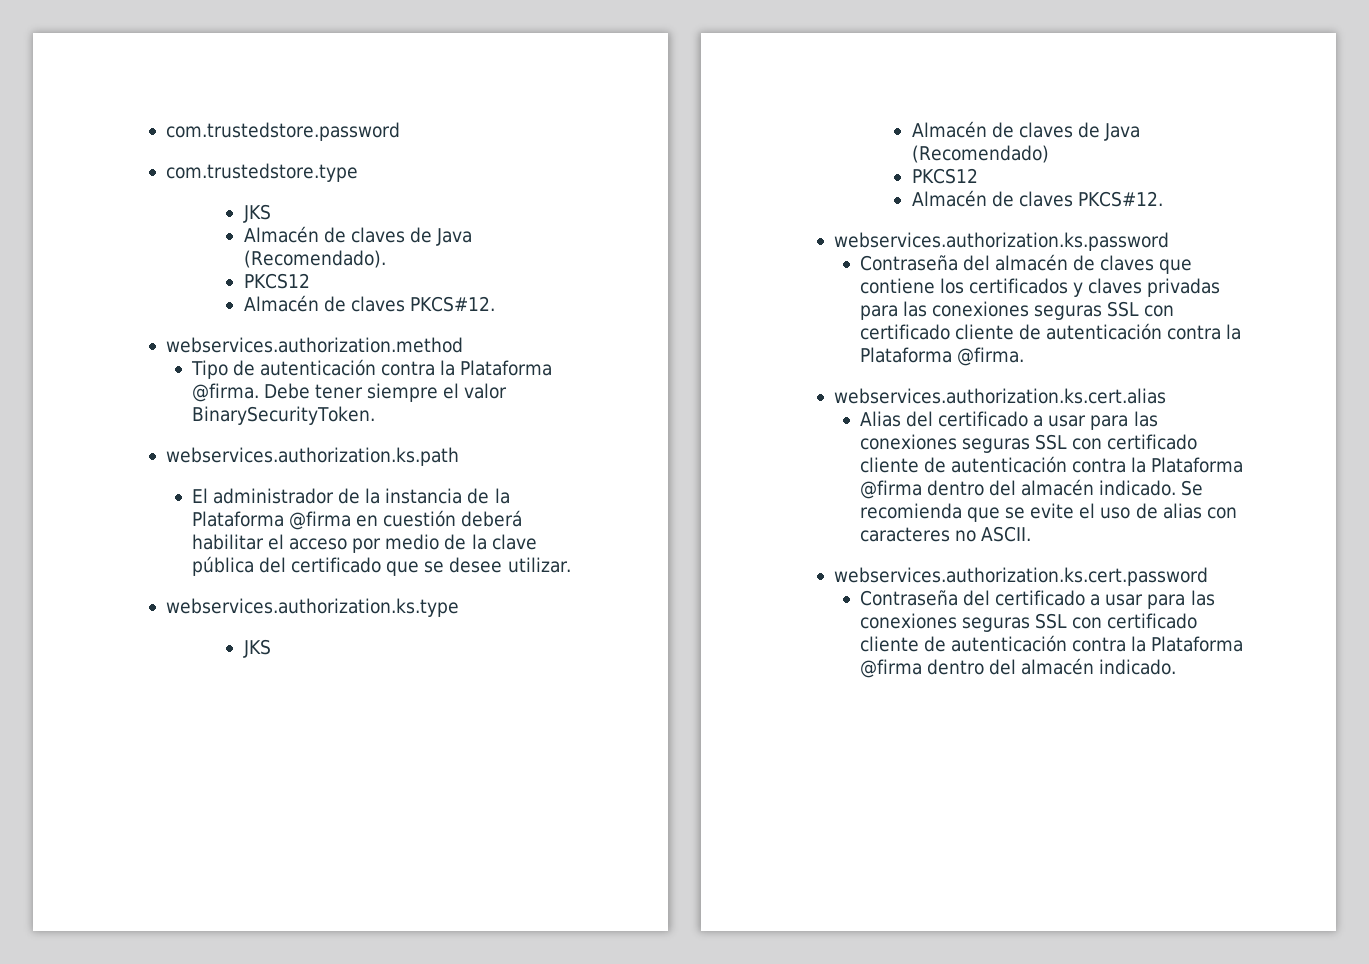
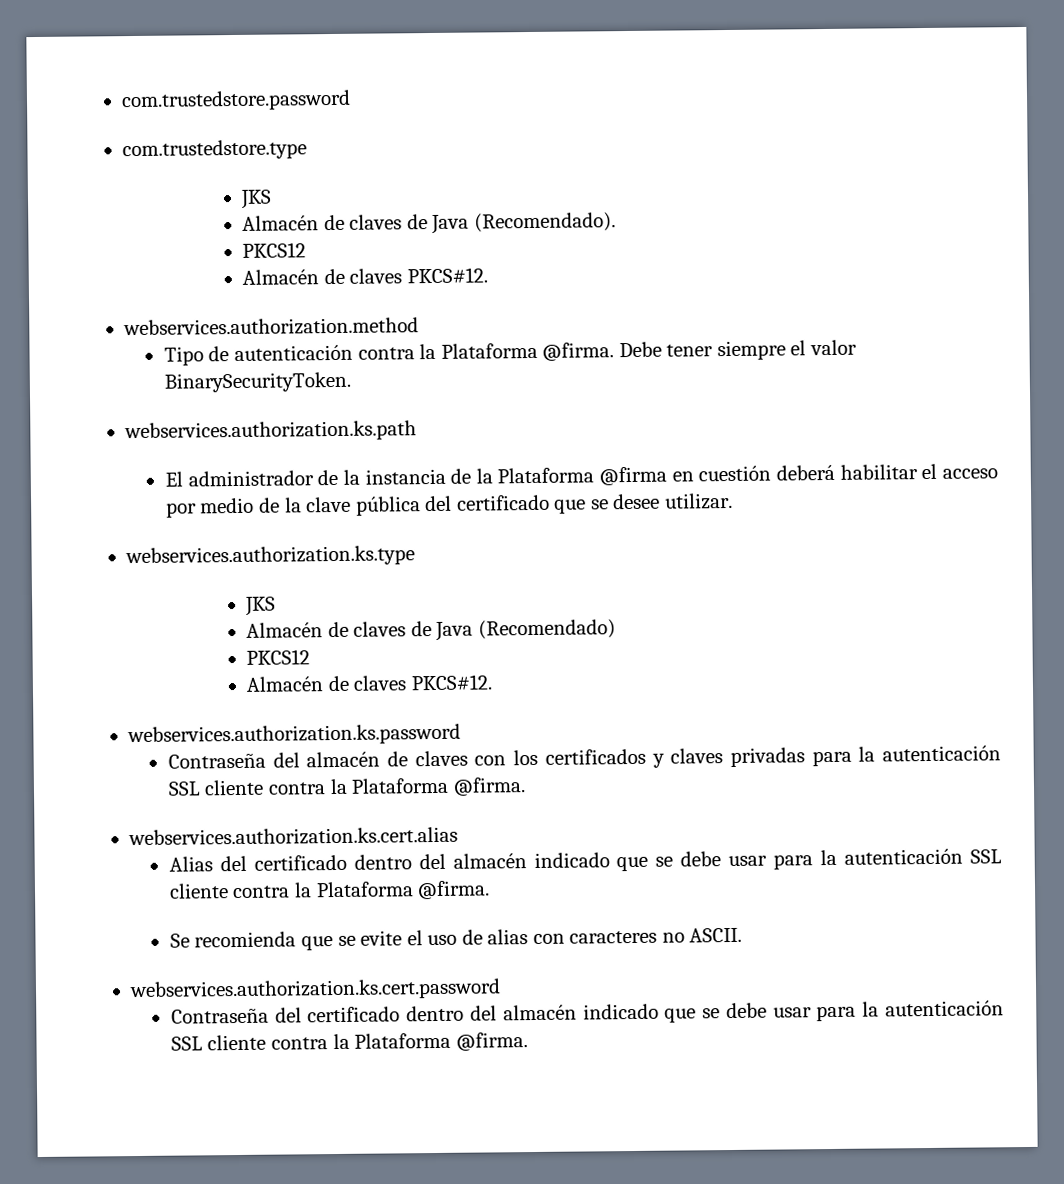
[1159,259,1193,274] [859,278,935,294] que contiene -> [474,755,507,766] con
[902,301,1175,320] [859,323,1163,340] las conexiones seguras SSL con certificado cliente de autenticación -> [858,745,1001,762] [167,779,265,796] la autenticación SSL cliente
[1033,411,1158,430] [859,434,1198,453] [859,456,1244,473] [859,479,1177,499] a usar para las conexiones seguras SSL con certificado cliente de autenticación contra la Plataforma @firma dentro del almacén indicado. -> [353,848,1002,872] [168,880,491,900] dentro del almacén indicado que se debe usar para la autenticación SSL cliente contra la Plataforma @firma. //
[1090,590,1215,609] [859,613,1198,632] [859,635,1244,652] [859,658,1177,678] a usar para las conexiones seguras SSL con certificado cliente de autenticación contra la Plataforma @firma dentro del almacén indicado. -> [406,1000,1005,1023] [170,1032,528,1051] dentro del almacén indicado que se debe usar para la autenticación SSL cliente contra la Plataforma @firma.

